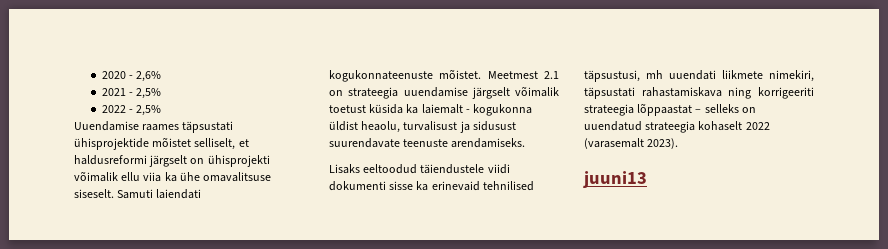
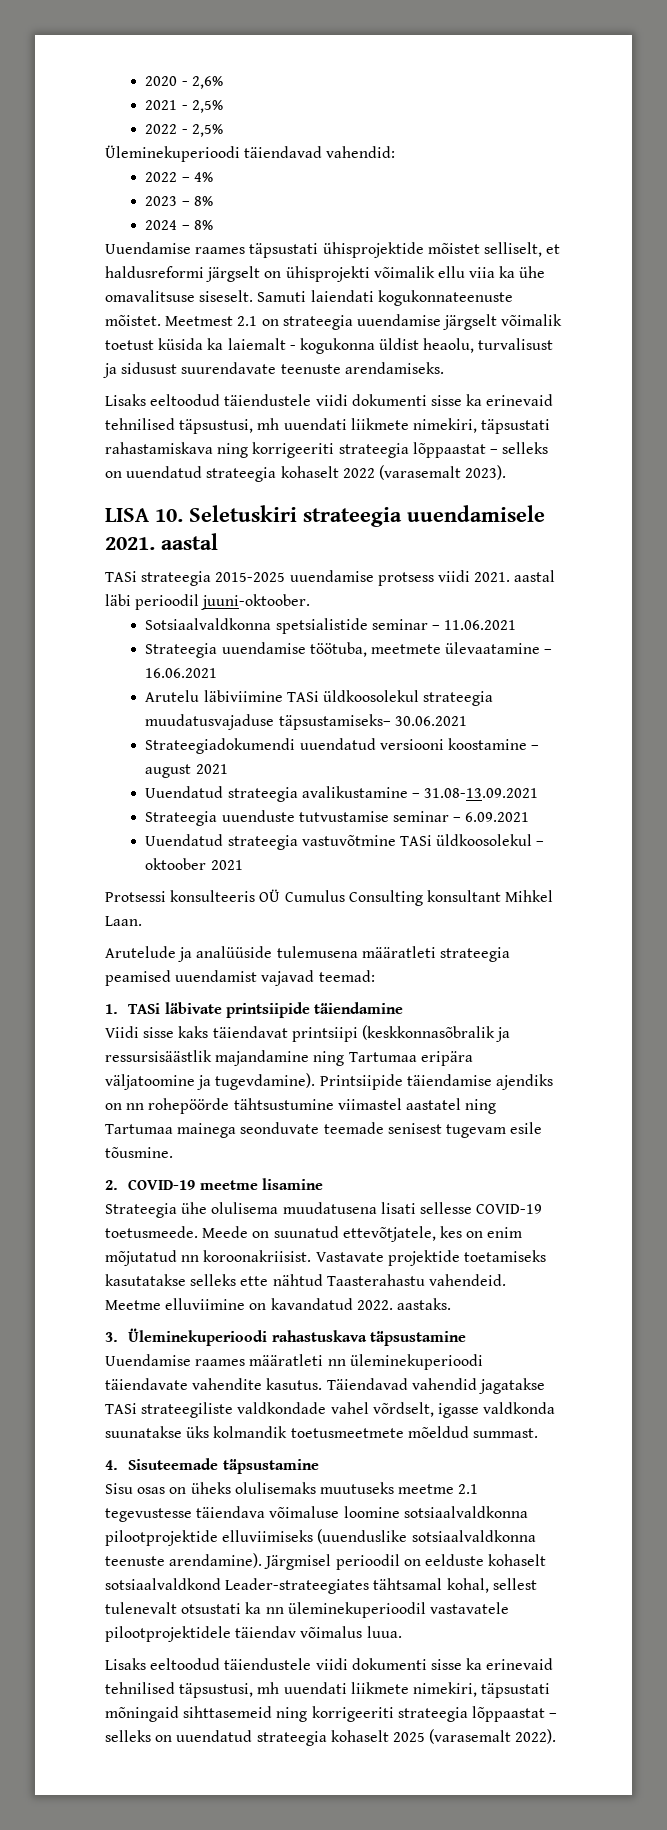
(162, 110) none -> [105,145,396,162] [145,172,213,182] [145,196,213,206] [145,220,213,230] // Üleminekuperioodi täiendavad vahendid: // 2022 – 4% // 2023 – 8% // 2024 – 8%
[583,171,647,188] juuni13 -> [105,505,545,527] [105,533,218,550] [105,570,556,586] [105,594,311,610] [145,618,517,634] [145,642,553,658] [145,668,218,678] [145,690,494,706] [145,714,467,730] [145,738,540,754] [145,764,228,778] [145,786,539,802] [145,810,530,826] [145,834,545,850] [145,858,243,870] [105,889,554,906] [105,916,142,926] [105,946,510,962] [105,970,375,986] [105,1002,403,1018] [105,1025,511,1042] [105,1050,473,1066] [105,1073,553,1090] [105,1098,497,1114] [105,1122,543,1138] [105,1147,173,1158] [105,1178,323,1190] [105,1202,543,1218] [105,1226,523,1242] [105,1250,546,1266] [105,1274,506,1286] [105,1298,451,1310] [105,1328,466,1346] [105,1354,483,1370] [105,1378,545,1394] [105,1402,556,1418] [105,1426,538,1438] [105,1458,319,1474] [105,1482,479,1494] [105,1506,528,1522] [105,1529,536,1546] [105,1553,547,1570] [105,1578,537,1594] [105,1602,509,1618] [105,1626,402,1642] [105,1658,554,1670] [105,1682,551,1698] [105,1706,558,1722] [105,1729,557,1746] LISA 10. Seletuskiri strateegia uuendamisele 2021. aastal // TASi strateegia 2015-2025 uuendamise protsess viidi 2021. aastal läbi perioodil juuni-oktoober. // Sotsiaalvaldkonna spetsialistide seminar – 11.06.2021 // Strateegia uuendamise töötuba, meetmete ülevaatamine – 16.06.2021 // Arutelu läbiviimine TASi üldkoosolekul strateegia muudatusvajaduse täpsustamiseks– 30.06.2021 // Strateegiadokumendi uuendatud versiooni koostamine – august 2021 // Uuendatud strateegia avalikustamine – 31.08-13.09.2021 // Strateegia uuenduste tutvustamise seminar – 6.09.2021 // Uuendatud strateegia vastuvõtmine TASi üldkoosolekul – oktoober 2021 // Protsessi konsulteeris OÜ Cumulus Consulting konsultant Mihkel Laan. // Arutelude ja analüüside tulemusena määratleti strateegia peamised uuendamist vajavad teemad: // 1. TASi läbivate printsiipide täiendamine // Viidi sisse kaks täiendavat printsiipi (keskkonnasõbralik ja ressursisäästlik majandamine ning Tartumaa eripära väljatoomine ja tugevdamine). Printsiipide täiendamise ajendiks on nn rohepöörde tähtsustumine viimastel aastatel ning Tartumaa mainega seonduvate teemade senisest tugevam esile tõusmine. // 2. COVID-19 meetme lisamine // Strateegia ühe olulisema muudatusena lisati sellesse COVID-19 toetusmeede. Meede on suunatud ettevõtjatele, kes on enim mõjutatud nn koroonakriisist. Vastavate projektide toetamiseks kasutatakse selleks ette nähtud Taasterahastu vahendeid. Meetme elluviimine on kavandatud 2022. aastaks. // 3. Üleminekuperioodi rahastuskava täpsustamine // Uuendamise raames määratleti nn üleminekuperioodi täiendavate vahendite kasutus. Täiendavad vahendid jagatakse TASi strateegiliste valdkondade vahel võrdselt, igasse valdkonda suunatakse üks kolmandik toetusmeetmete mõeldud summast. // 4. Sisuteemade täpsustamine // Sisu osas on üheks olulisemaks muutuseks meetme 2.1 tegevustesse täiendava võimaluse loomine sotsiaalvaldkonna pilootprojektide elluviimiseks (uuenduslike sotsiaalvaldkonna teenuste arendamine). Järgmisel perioodil on eelduste kohaselt sotsiaalvaldkond Leader-strateegiates tähtsamal kohal, sellest tulenevalt otsustati ka nn üleminekuperioodil vastavatele pilootprojektidele täiendav võimalus luua. // Lisaks eeltoodud täiendustele viidi dokumenti sisse ka erinevaid tehnilised täpsustusi, mh uuendati liikmete nimekiri, täpsustati mõningaid sihttasemeid ning korrigeeriti strateegia lõppaastat – selleks on uuendatud strateegia kohaselt 2025 (varasemalt 2022).

